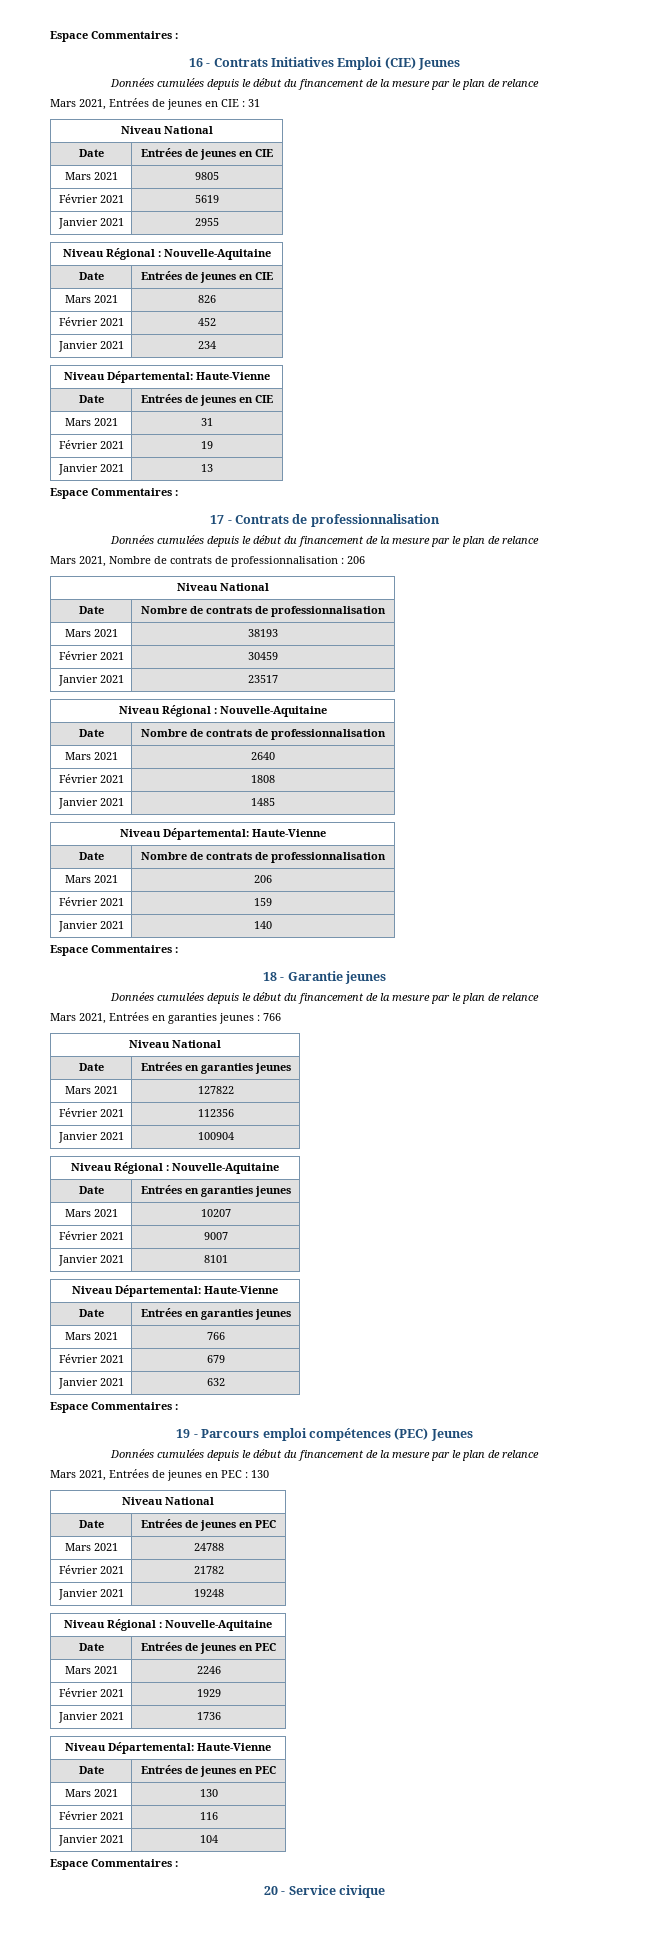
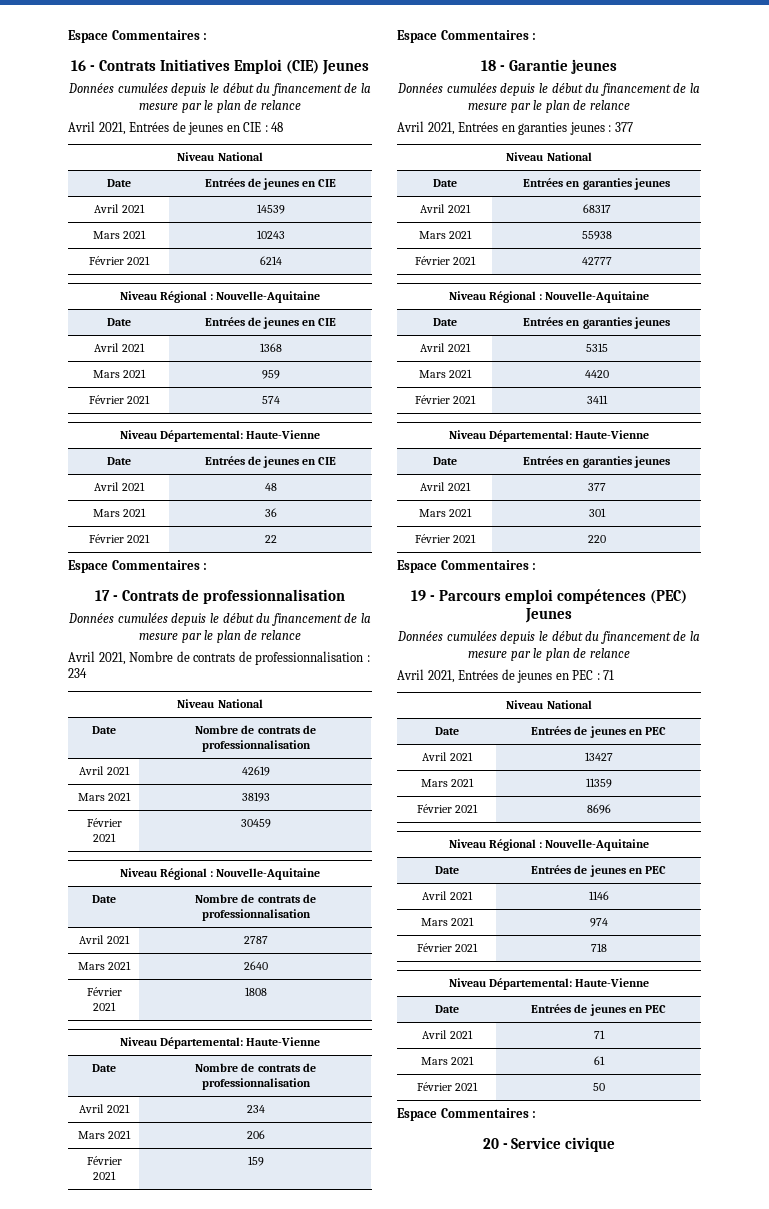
[50,99,76,107] Mars -> [68,121,95,132] Avril
[248,99,260,107] 31 -> [271,122,284,132] 48
[64,172,118,180] [195,172,219,180] [58,194,124,203] [195,195,219,203] [57,218,124,229] [195,218,219,226] // Mars 2021 | 9805 // Février 2021 | 5619 // Janvier 2021 | 2955 -> [94,204,145,213] [256,204,285,214] [92,230,147,239] [256,230,285,239] [88,256,151,265] [259,256,282,265] // Avril 2021 | 14539 // Mars 2021 | 10243 // Février 2021 | 6214
[64,295,118,303] [198,295,216,303] [58,317,124,326] [198,318,216,326] [57,341,124,352] [198,341,216,349] // Mars 2021 | 826 // Février 2021 | 452 // Janvier 2021 | 234 -> [94,343,145,352] [259,343,282,352] [92,369,147,378] [261,370,280,379] [88,395,151,404] [261,396,280,404] // Avril 2021 | 1368 // Mars 2021 | 959 // Février 2021 | 574
[64,418,118,426] [201,418,213,426] [58,440,124,449] [201,441,213,449] [57,464,124,475] [201,464,213,472] // Mars 2021 | 31 // Février 2021 | 19 // Janvier 2021 | 13 -> [94,482,145,491] [264,483,277,491] [92,508,147,517] [264,508,277,517] [88,534,151,543] [264,535,277,543] // Avril 2021 | 48 // Mars 2021 | 36 // Février 2021 | 22
[50,556,76,564] Mars -> [68,651,95,662] Avril
[347,556,365,564] 206 -> [68,668,87,678] 234
(386, 611) none -> [79,766,130,775] [241,766,270,776] // Avril 2021 | 42619
[57,675,124,686] [248,675,278,683] // Janvier 2021 | 23517 -> (271, 823) none
(386, 734) none -> [79,935,130,944] [243,936,268,944] // Avril 2021 | 2787
[57,798,124,809] [251,798,275,806] // Janvier 2021 | 1485 -> (267, 991) none
(386, 857) none -> [79,1104,130,1113] [246,1105,265,1113] // Avril 2021 | 234
[57,921,124,932] [254,921,272,929] // Janvier 2021 | 140 -> (264, 1161) none
[50,1013,76,1021] Mars -> [397,121,424,132] Avril
[263,1013,281,1021] 766 -> [614,122,633,132] 377
[64,1086,118,1094] [197,1086,234,1094] [58,1108,124,1117] [197,1109,234,1117] [57,1132,124,1143] [197,1132,234,1140] // Mars 2021 | 127822 // Février 2021 | 112356 // Janvier 2021 | 100904 -> [420,204,471,213] [582,204,611,213] [418,230,473,239] [581,231,612,240] [414,256,477,265] [581,257,612,265] // Avril 2021 | 68317 // Mars 2021 | 55938 // Février 2021 | 42777
[64,1209,118,1217] [200,1209,231,1217] [58,1231,124,1240] [203,1232,228,1240] [57,1255,124,1266] [203,1255,228,1263] // Mars 2021 | 10207 // Février 2021 | 9007 // Janvier 2021 | 8101 -> [420,343,471,352] [585,343,608,352] [418,369,473,378] [584,370,609,378] [414,395,477,404] [586,395,608,404] // Avril 2021 | 5315 // Mars 2021 | 4420 // Février 2021 | 3411
[64,1332,118,1340] [206,1332,225,1340] [58,1354,124,1363] [206,1355,225,1363] [57,1378,124,1389] [206,1378,225,1386] // Mars 2021 | 766 // Février 2021 | 679 // Janvier 2021 | 632 -> [420,482,471,491] [587,483,606,491] [418,508,473,517] [588,508,606,517] [414,534,477,543] [587,535,606,543] // Avril 2021 | 377 // Mars 2021 | 301 // Février 2021 | 220
[50,1470,76,1478] Mars -> [397,669,424,680] Avril
[251,1470,269,1478] 130 -> [603,670,615,680] 71
[64,1543,118,1551] [193,1543,224,1551] [58,1565,124,1574] [193,1566,224,1574] [57,1589,124,1600] [193,1589,224,1597] // Mars 2021 | 24788 // Février 2021 | 21782 // Janvier 2021 | 19248 -> [422,752,473,761] [584,752,613,761] [420,778,475,787] [585,778,612,788] [416,804,479,813] [586,804,611,814] // Avril 2021 | 13427 // Mars 2021 | 11359 // Février 2021 | 8696
[64,1666,118,1674] [196,1666,221,1674] [58,1688,124,1697] [196,1689,221,1697] [57,1712,124,1723] [196,1712,221,1720] // Mars 2021 | 2246 // Février 2021 | 1929 // Janvier 2021 | 1736 -> [422,891,473,900] [588,891,609,900] [420,917,475,926] [589,918,608,927] [416,943,479,952] [590,943,607,952] // Avril 2021 | 1146 // Mars 2021 | 974 // Février 2021 | 718
[64,1789,118,1797] [199,1789,218,1797] [58,1811,124,1820] [199,1812,218,1820] [57,1835,124,1846] [199,1835,218,1843] // Mars 2021 | 130 // Février 2021 | 116 // Janvier 2021 | 104 -> [422,1030,473,1039] [593,1030,605,1039] [420,1056,475,1065] [593,1056,605,1065] [416,1082,479,1091] [592,1083,605,1091] // Avril 2021 | 71 // Mars 2021 | 61 // Février 2021 | 50

